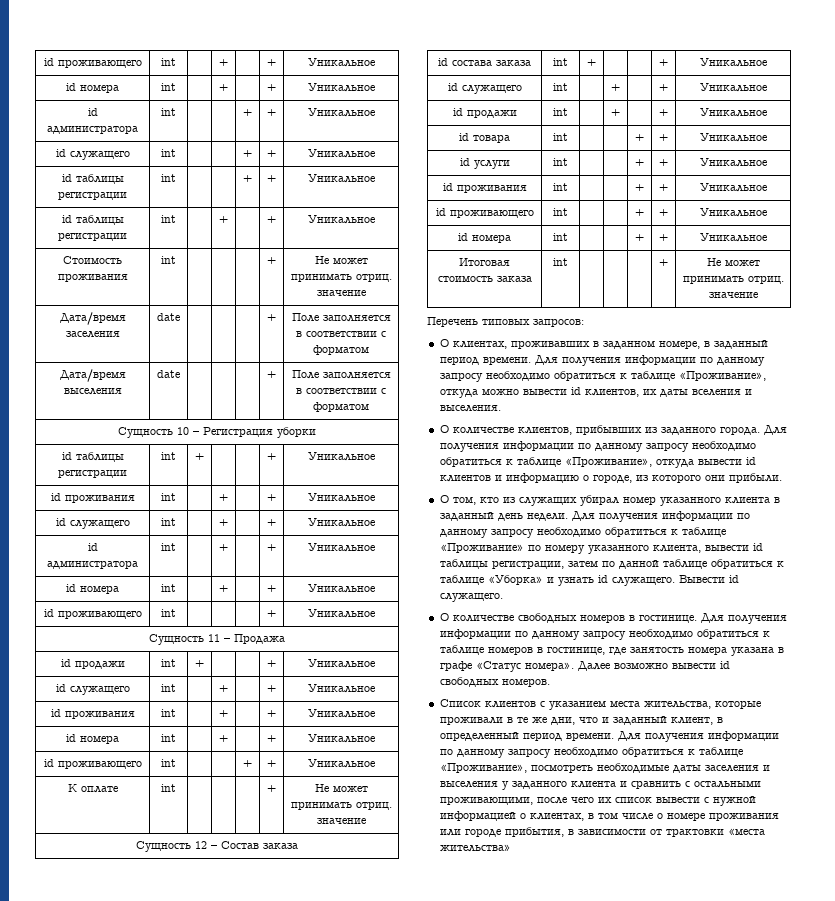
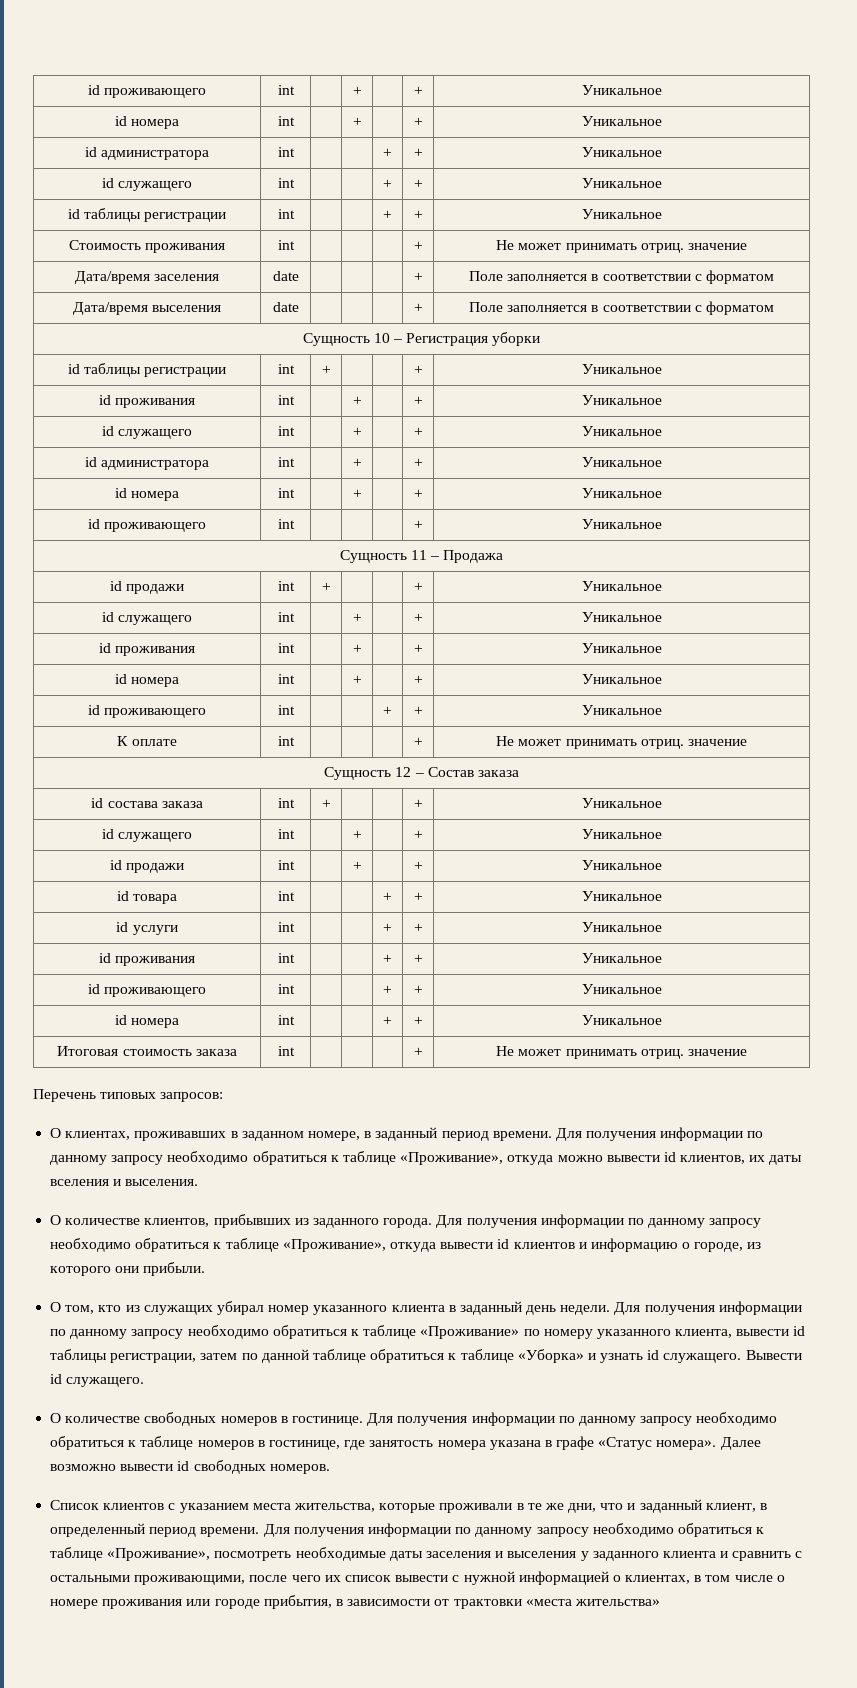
[61,215,124,225] [58,233,127,241] [161,215,176,223] [219,216,228,223] [267,216,276,223] [307,215,375,224] // id таблицы регистрации | int | | + | | + | Уникальное -> (662, 214) none

